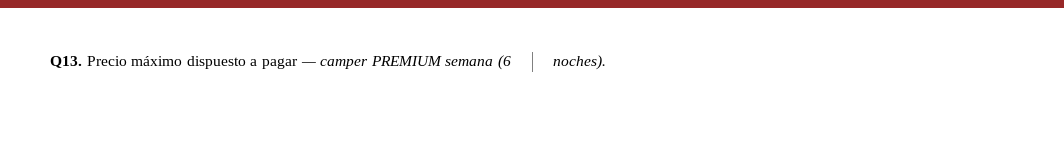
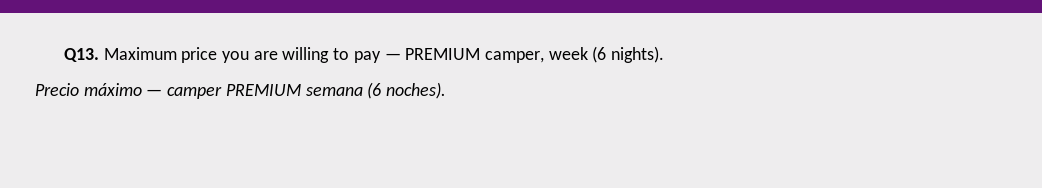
[86,56,298,69] Precio máximo dispuesto a pagar -> [103,46,665,63] [35,83,142,96] Maximum price you are willing to pay — PREMIUM camper, week (6 nights). // Precio máximo

